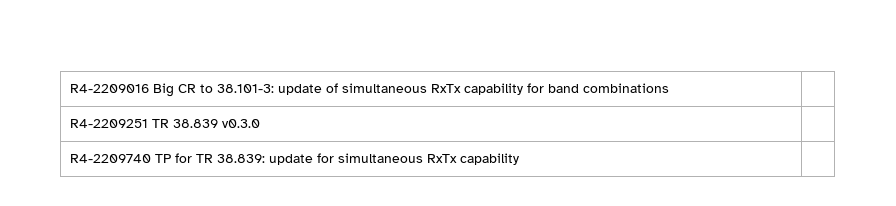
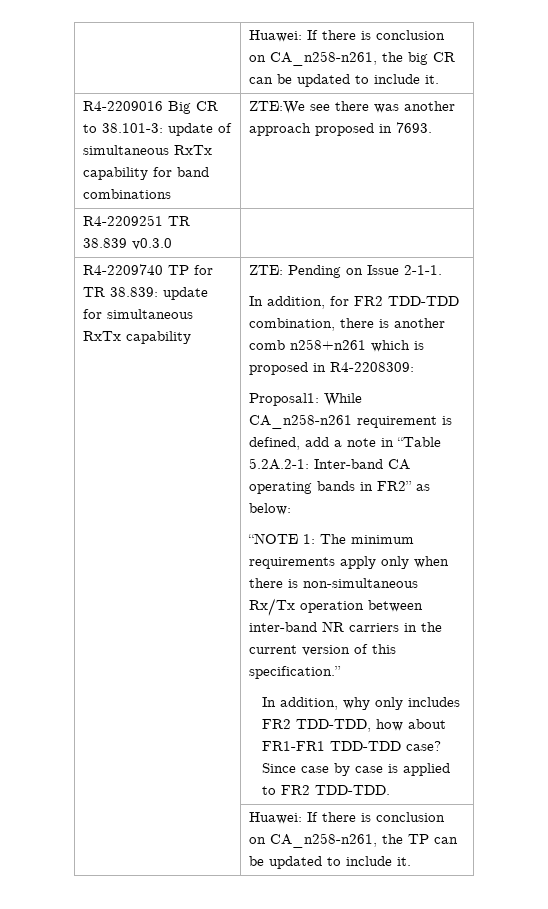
(70, 88) none -> [249,30,446,42] [249,51,456,66] [249,74,440,87] | Huawei: If there is conclusion on CA_n258-n261, the big CR can be updated to include it. //
(670, 88) none -> [249,101,456,114] [249,122,433,136] ZTE:We see there was another approach proposed in 7693.
(520, 159) none -> [249,265,443,278] [249,296,460,309] [249,318,446,331] [249,339,425,352] [249,362,415,375] [249,393,363,406] [249,414,453,429] [249,437,442,450] [249,458,411,470] [249,481,431,494] [249,503,292,515] [248,533,415,544] [249,556,450,569] [249,578,419,588] [249,598,424,616] [249,621,443,632] [249,644,397,656] [249,666,342,679] [262,697,461,710] [262,719,447,732] [262,741,442,751] [262,763,451,776] [262,785,391,795] [249,812,446,824] [249,833,459,848] [249,856,412,869] ZTE: Pending on Issue 2-1-1. // In addition, for FR2 TDD-TDD combination, there is another comb n258+n261 which is proposed in R4-2208309: // Proposal1: While CA_n258-n261 requirement is defined, add a note in “Table 5.2A.2-1: Inter-band CA operating bands in FR2” as below: // “NOTE 1: The minimum requirements apply only when there is non-simultaneous Rx/Tx operation between inter-band NR carriers in the current version of this specification.” // In addition, why only includes FR2 TDD-TDD, how about FR1-FR1 TDD-TDD case? Since case by case is applied to FR2 TDD-TDD. // | Huawei: If there is conclusion on CA_n258-n261, the TP can be updated to include it.

